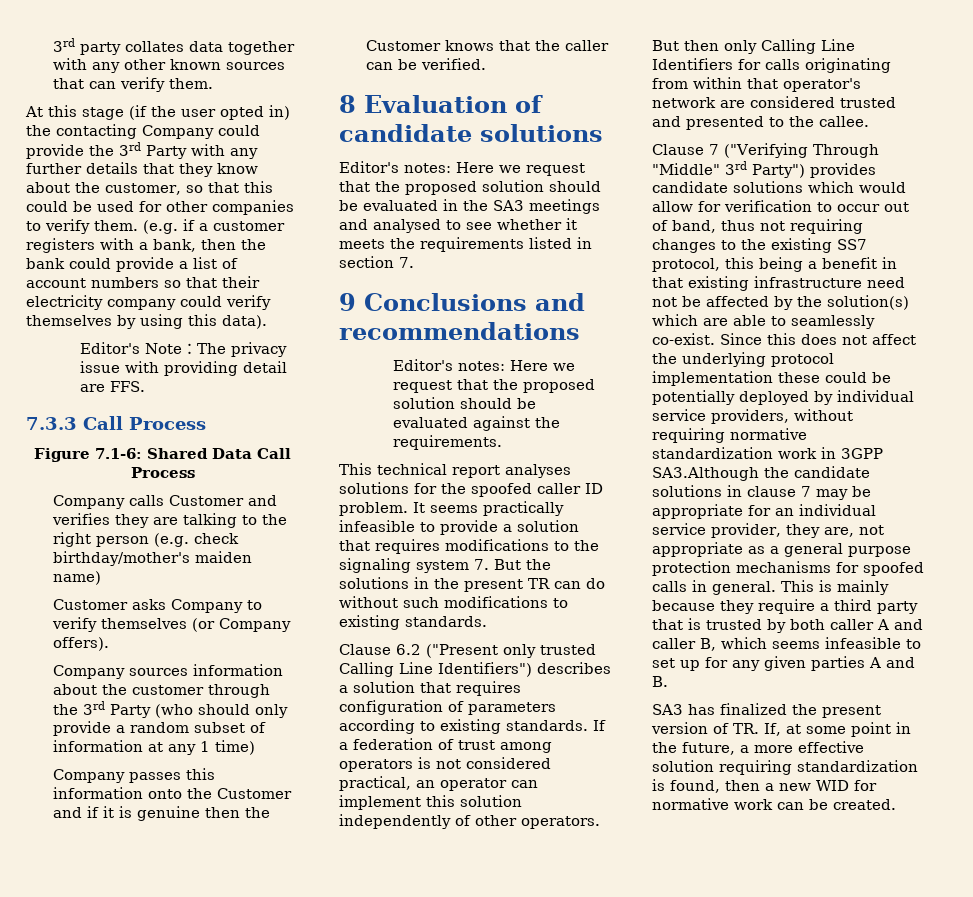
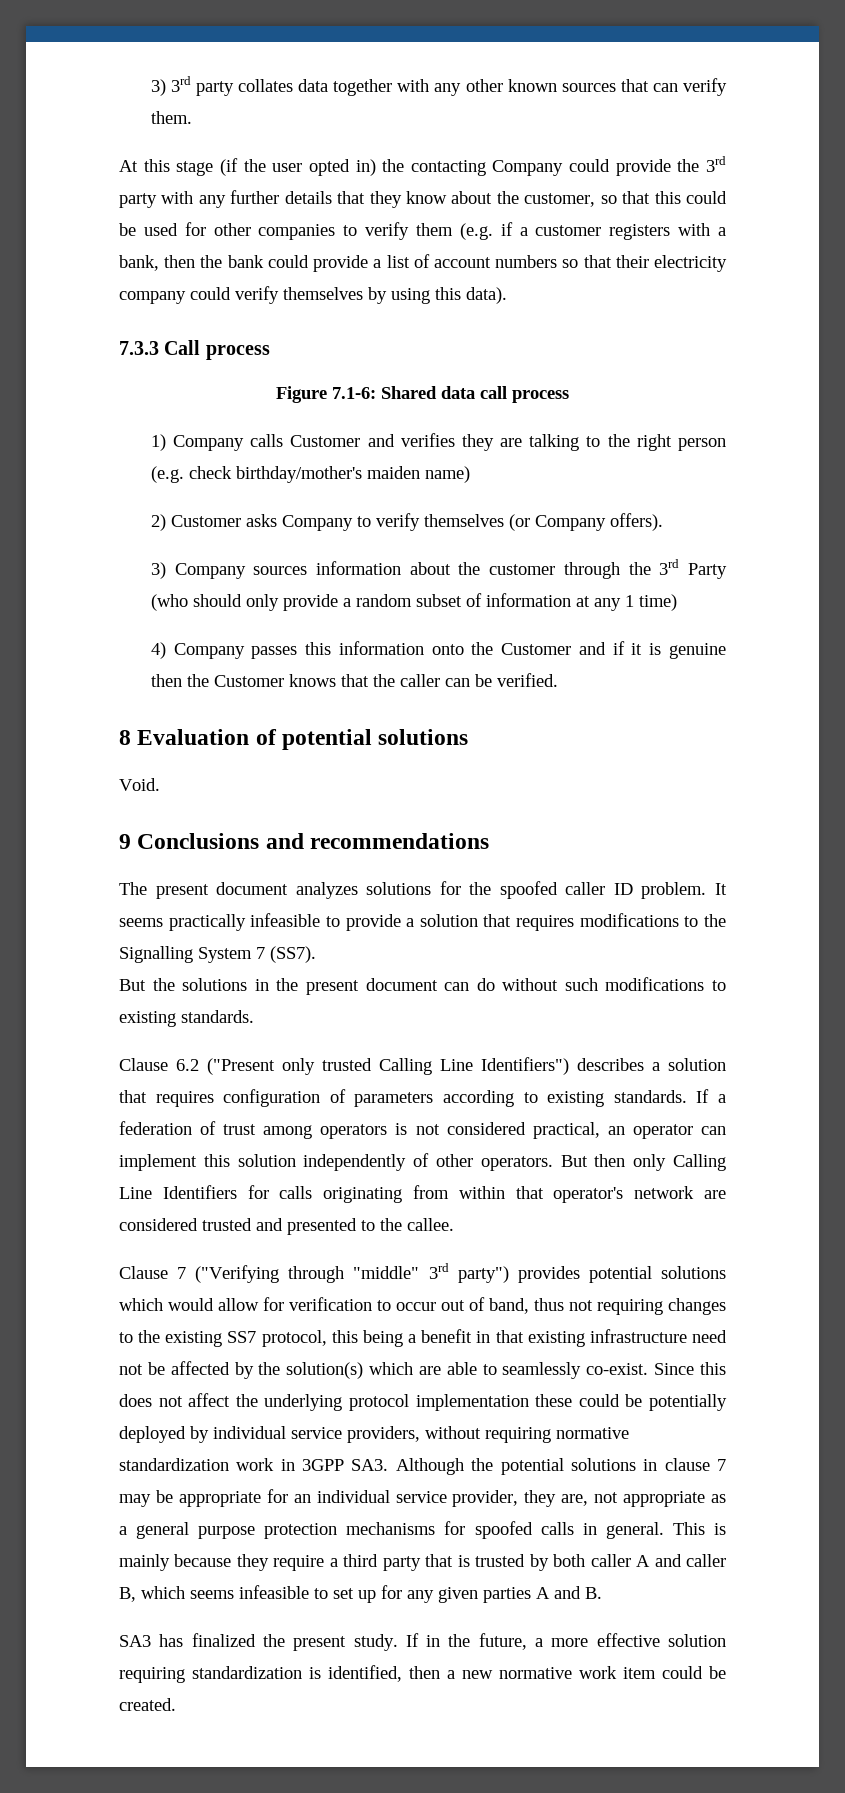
(52, 45) none -> [150,79,166,96] 3)
[146,145,187,159] Party -> [119,193,157,208] party
[94,220,138,231] them. -> [416,223,453,236] them
[79,342,287,357] [79,361,287,376] [79,381,145,392] // Editor's Note：The privacy issue with providing detail are FFS. -> (507, 295) none
[129,417,206,430] Process -> [205,345,270,360] process
[212,448,291,459] [130,467,195,478] Data Call Process // -> [441,386,569,403] [150,434,166,451] data call process // 1)
(101, 578) none -> [150,514,166,531] 2)
(109, 644) none -> [150,562,166,579] 3)
(255, 747) none -> [150,642,166,659] 4)
[339,124,472,142] candidate -> [282,729,373,750] potential
[339,161,585,176] [339,180,601,195] [339,199,600,214] [339,218,577,233] [339,237,592,252] [339,256,414,268] [339,293,585,311] [339,322,580,340] [392,359,575,371] [392,379,595,393] [392,397,536,409] [392,416,560,431] [392,435,502,450] [339,463,571,478] Editor's notes: Here we request that the proposed solution should be evaluated in the SA3 meetings and analysed to see whether it meets the requirements listed in section 7. // 9 Conclusions and recommendations // Editor's notes: Here we request that the proposed solution should be evaluated against the requirements. // This technical report analyses -> [119,778,160,791] [119,833,490,849] [119,882,358,899] Void. // 9 Conclusions and recommendations // The present document analyzes
[339,558,489,573] signaling system 7. -> [119,946,316,963] Signalling System 7 (SS7). //
[528,578,550,589] TR -> [365,978,438,991] document
[812,144,879,158] [652,161,876,178] [652,181,728,193] Through "Middle" 3rd Party") provides candidate -> [288,1263,652,1283] through "middle" 3rd party") provides potential
[652,466,870,481] SA3.Although the candidate -> [351,1458,564,1475] SA3. Although the potential
[651,722,891,737] version of TR. If, at some point -> [353,1633,419,1651] study. If
[670,780,720,793] found, -> [328,1665,402,1682] identified,
[816,780,877,791] [652,798,804,810] WID for normative work can -> [499,1666,703,1679] normative work item could

